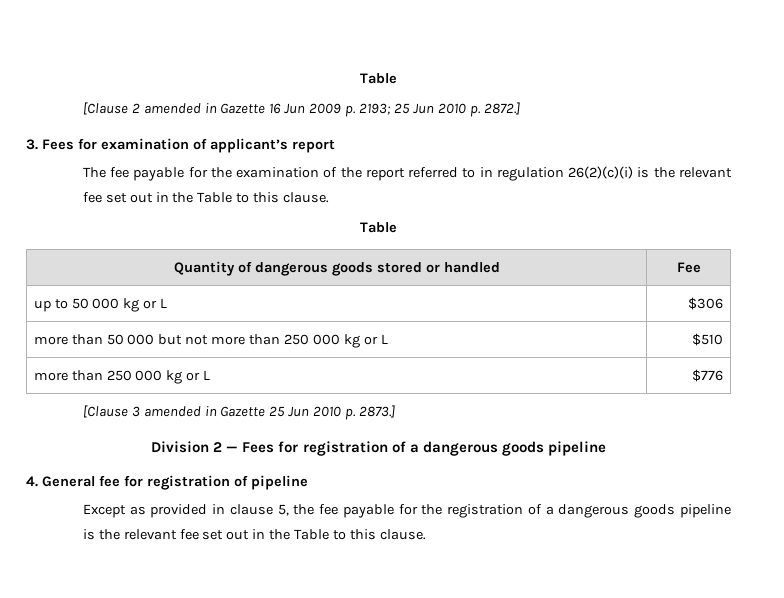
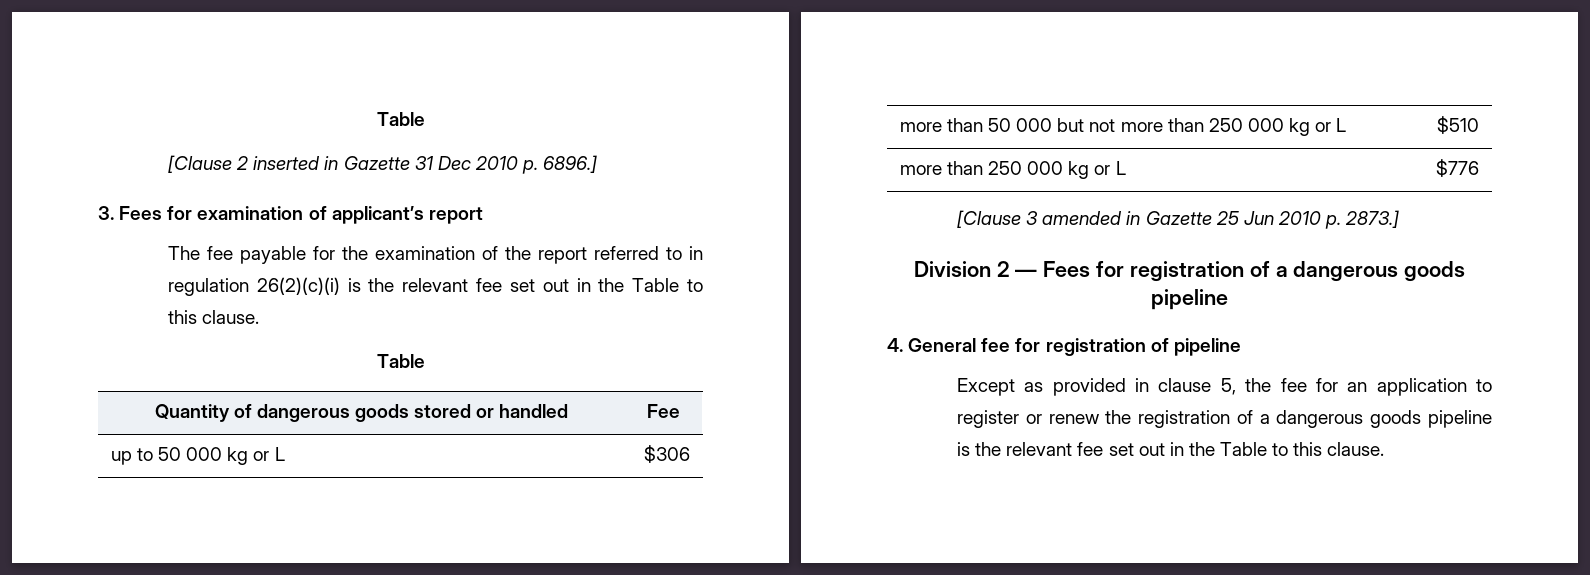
[143,102,520,117] amended in Gazette 16 Jun 2009 p. 2193; 25 Jun 2010 p. 2872.] -> [253,155,598,174] inserted in Gazette 31 Dec 2010 p. 6896.]
[342,504,418,518] payable for -> [1315,378,1492,396] [956,410,1099,428] for an application to register or renew

